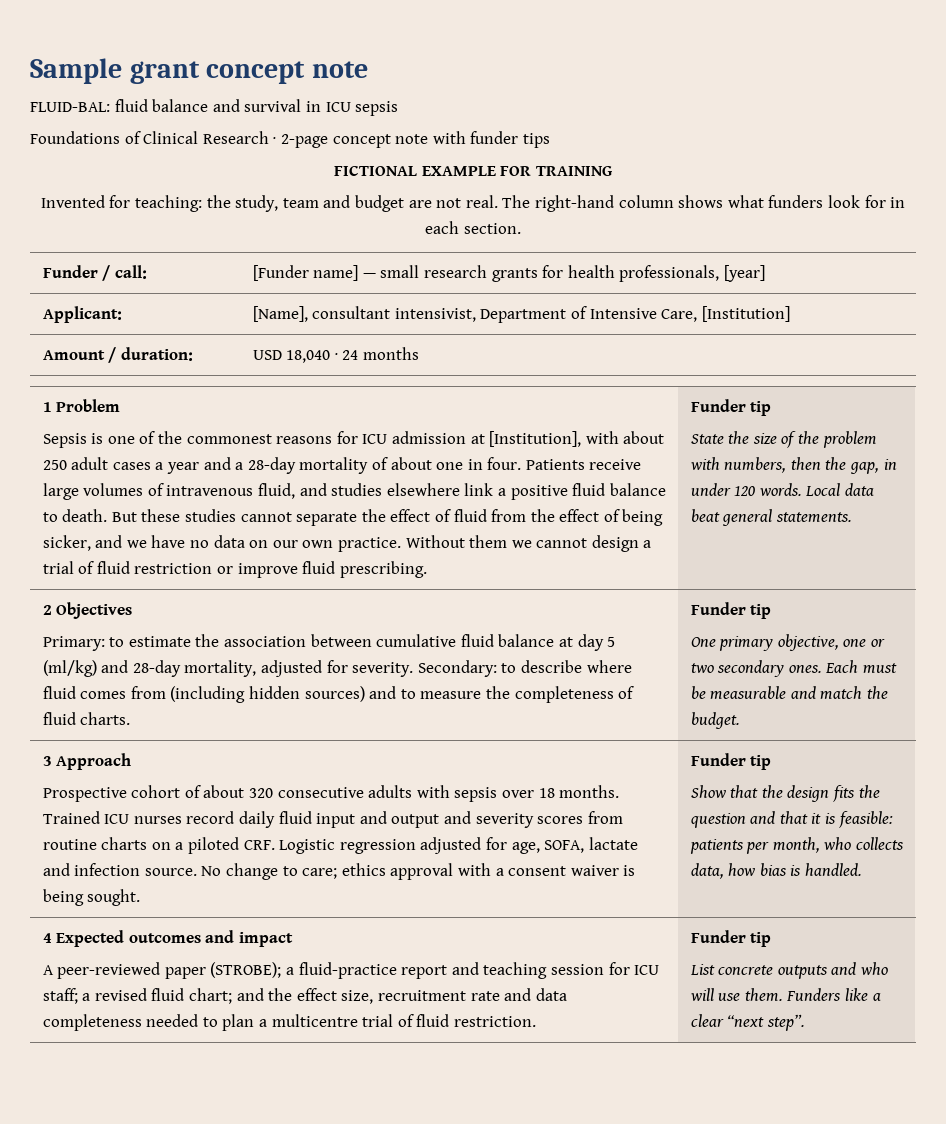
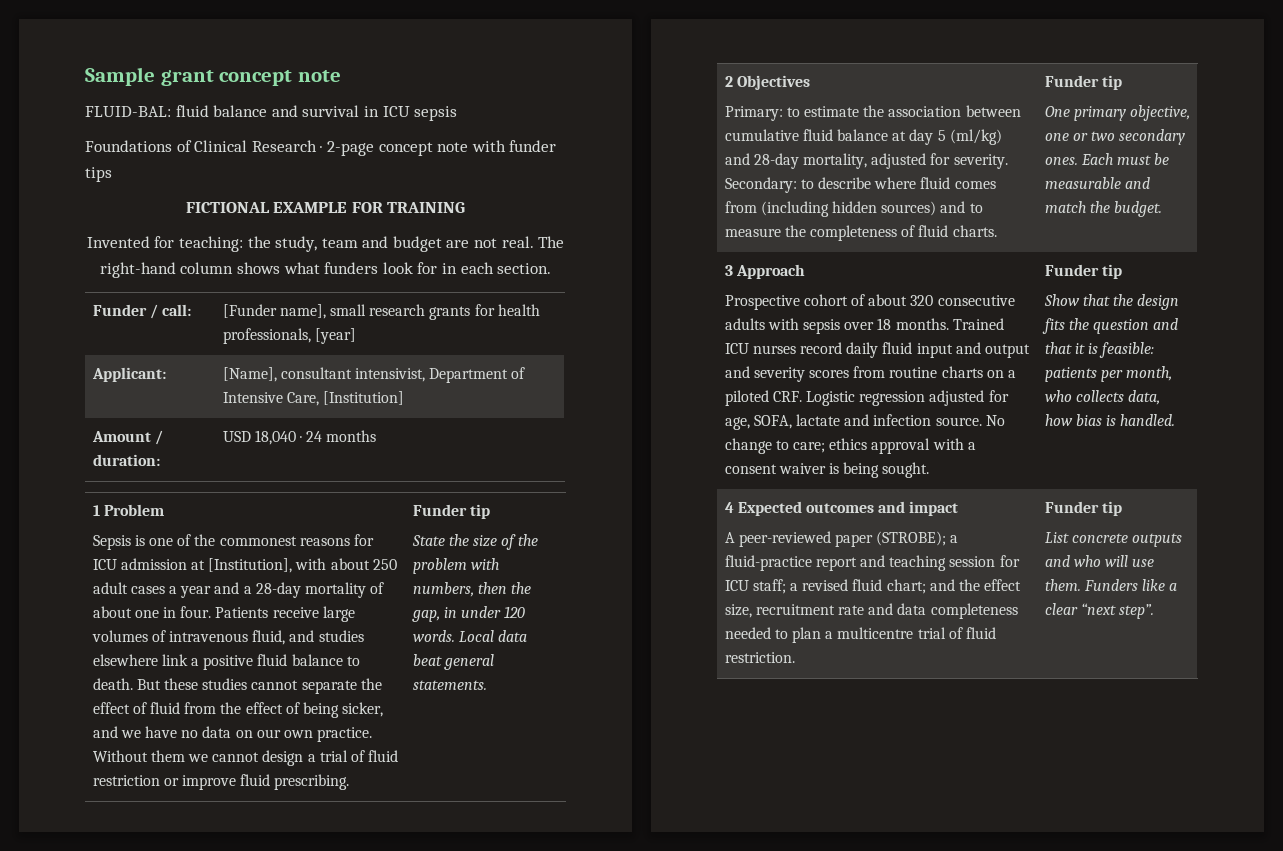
[313,265,376,281] name] — -> [279,304,326,319] name],

